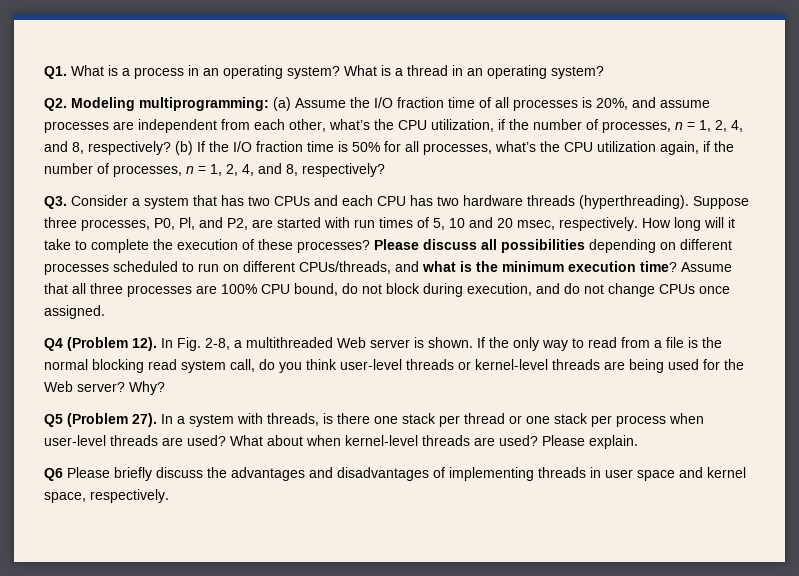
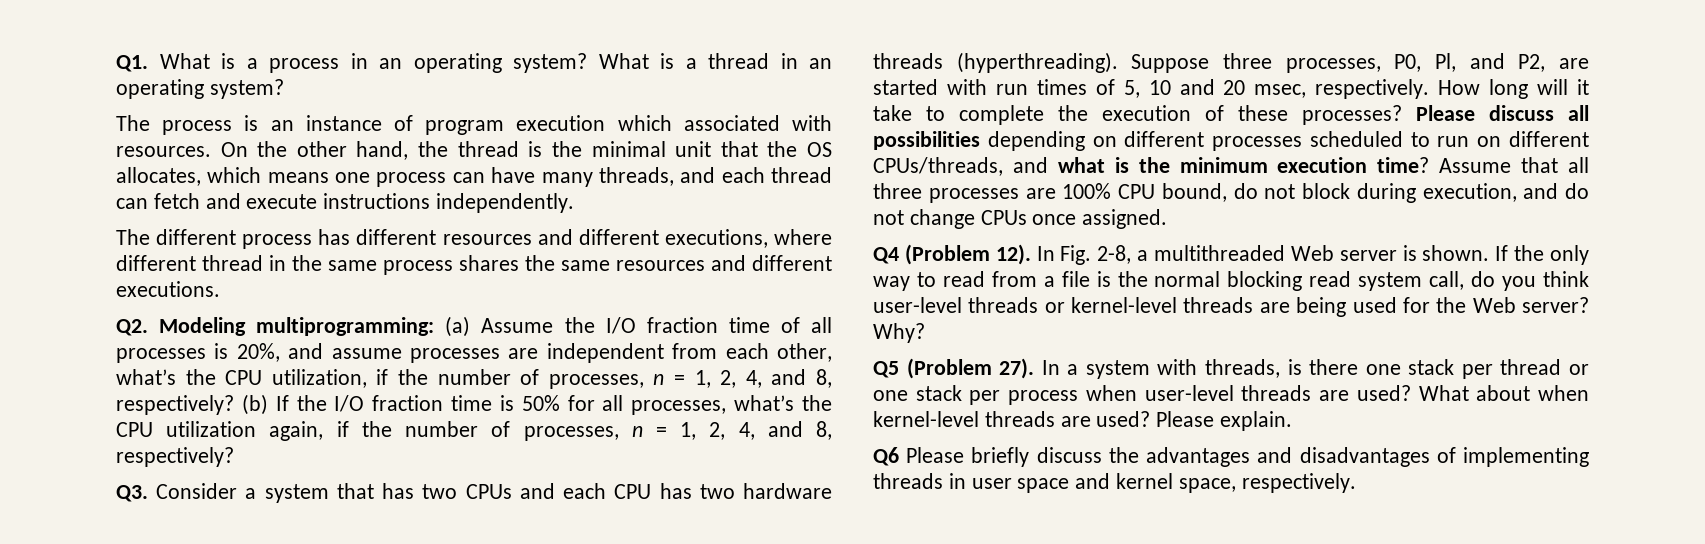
(604, 72) none -> [116,115,832,135] [116,141,833,160] [116,167,833,187] [116,193,575,213] [116,229,832,249] [116,255,832,275] [116,281,220,297] // The process is an instance of program execution which associated with resources. On the other hand, the thread is the minimal unit that the OS allocates, which means one process can have many threads, and each thread can fetch and execute instructions independently. // The different process has different resources and different executions, where different thread in the same process shares the same resources and different executions.

